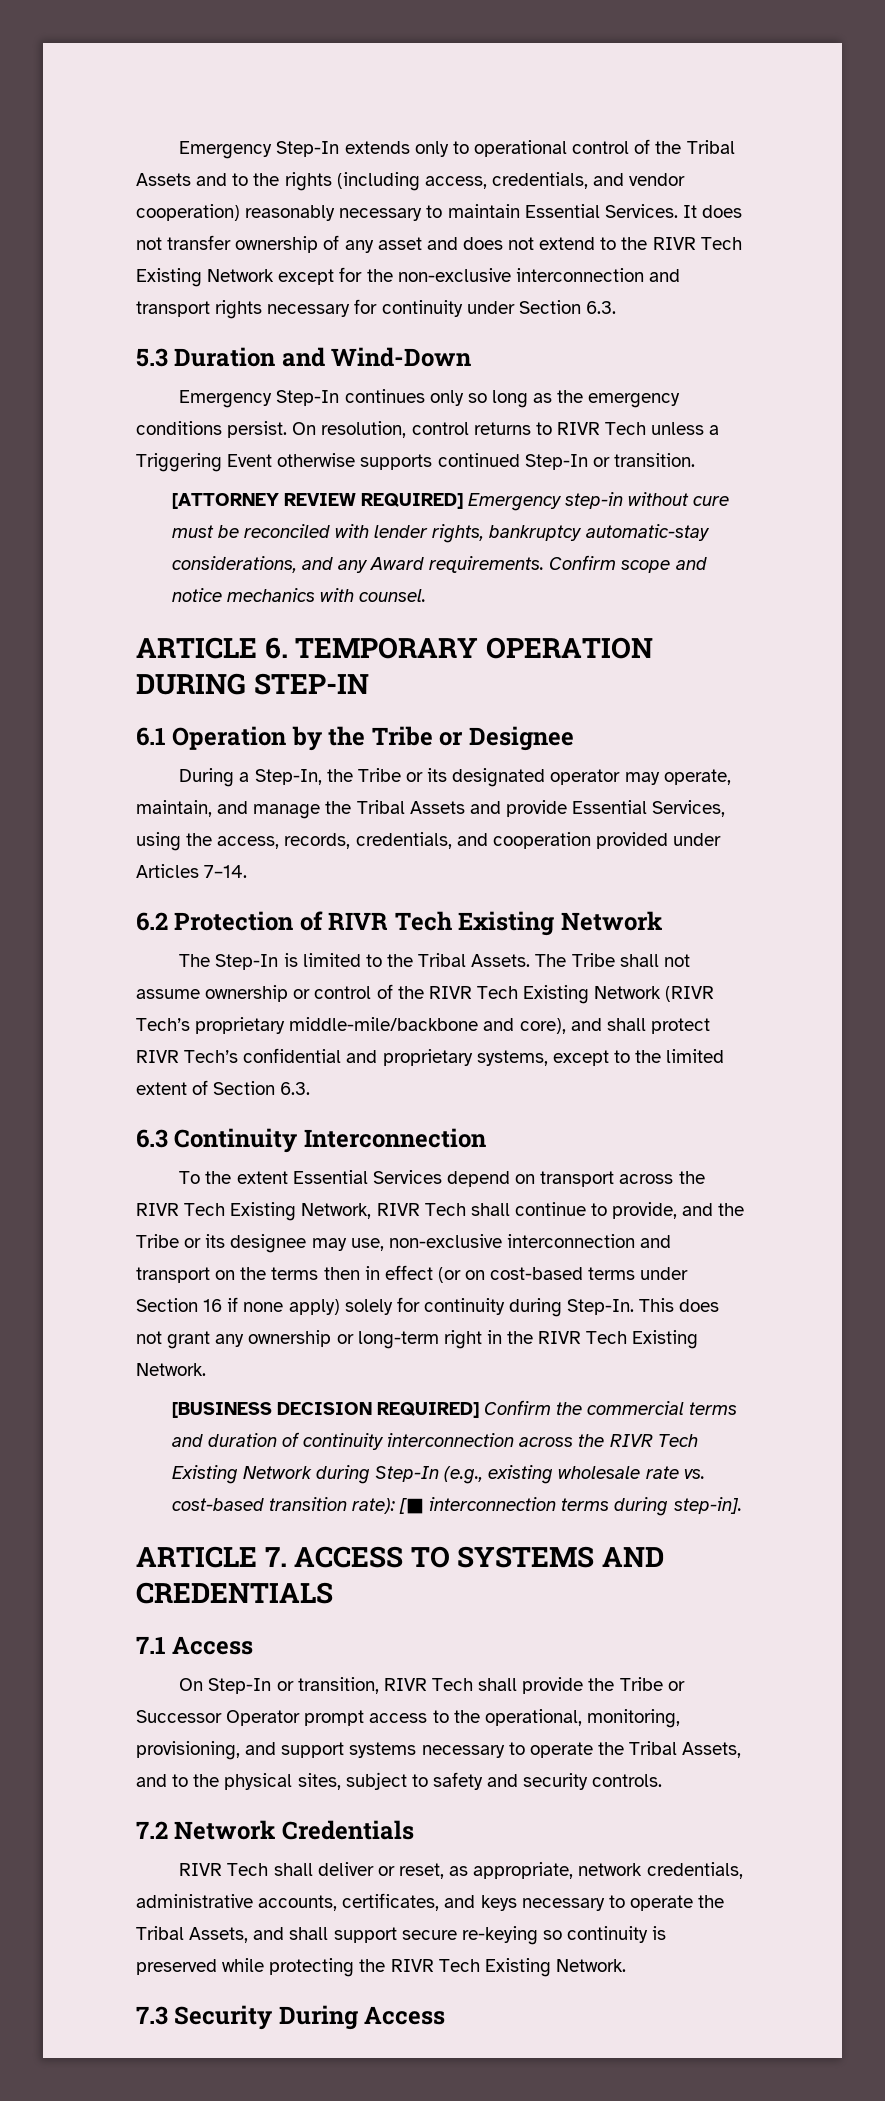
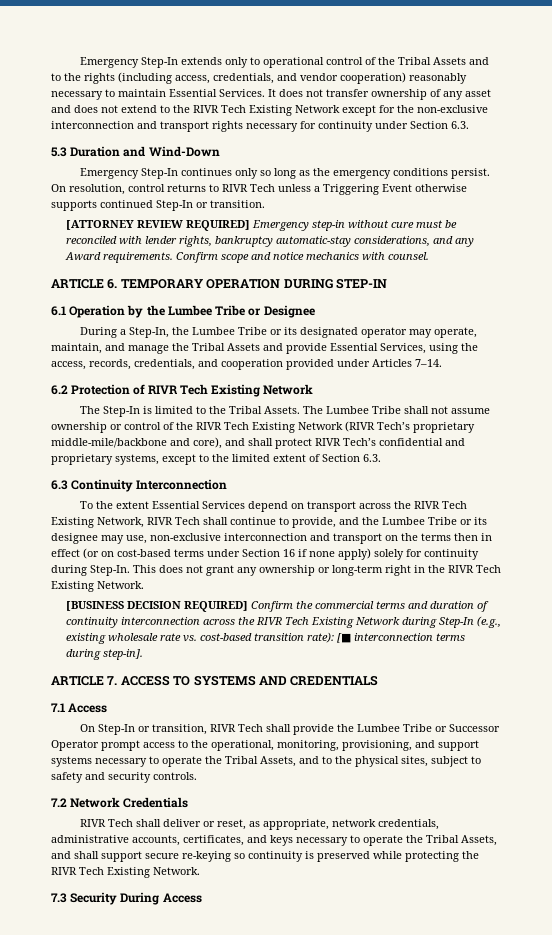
(366, 736) none -> [167,305,212,316] Lumbee
(353, 775) none -> [191,327,235,335] Lumbee
(567, 960) none -> [325,406,369,414] Lumbee
(745, 1209) none -> [382,517,425,525] Lumbee
(615, 1684) none -> [356,724,400,732] Lumbee

